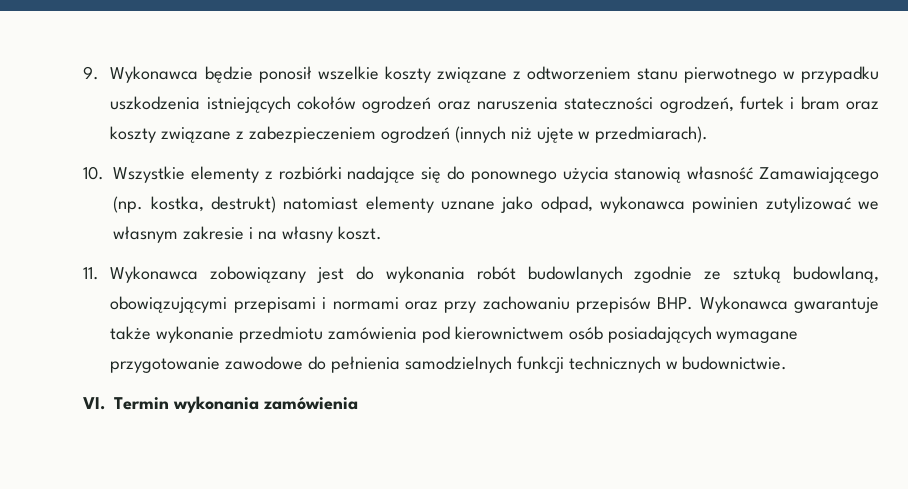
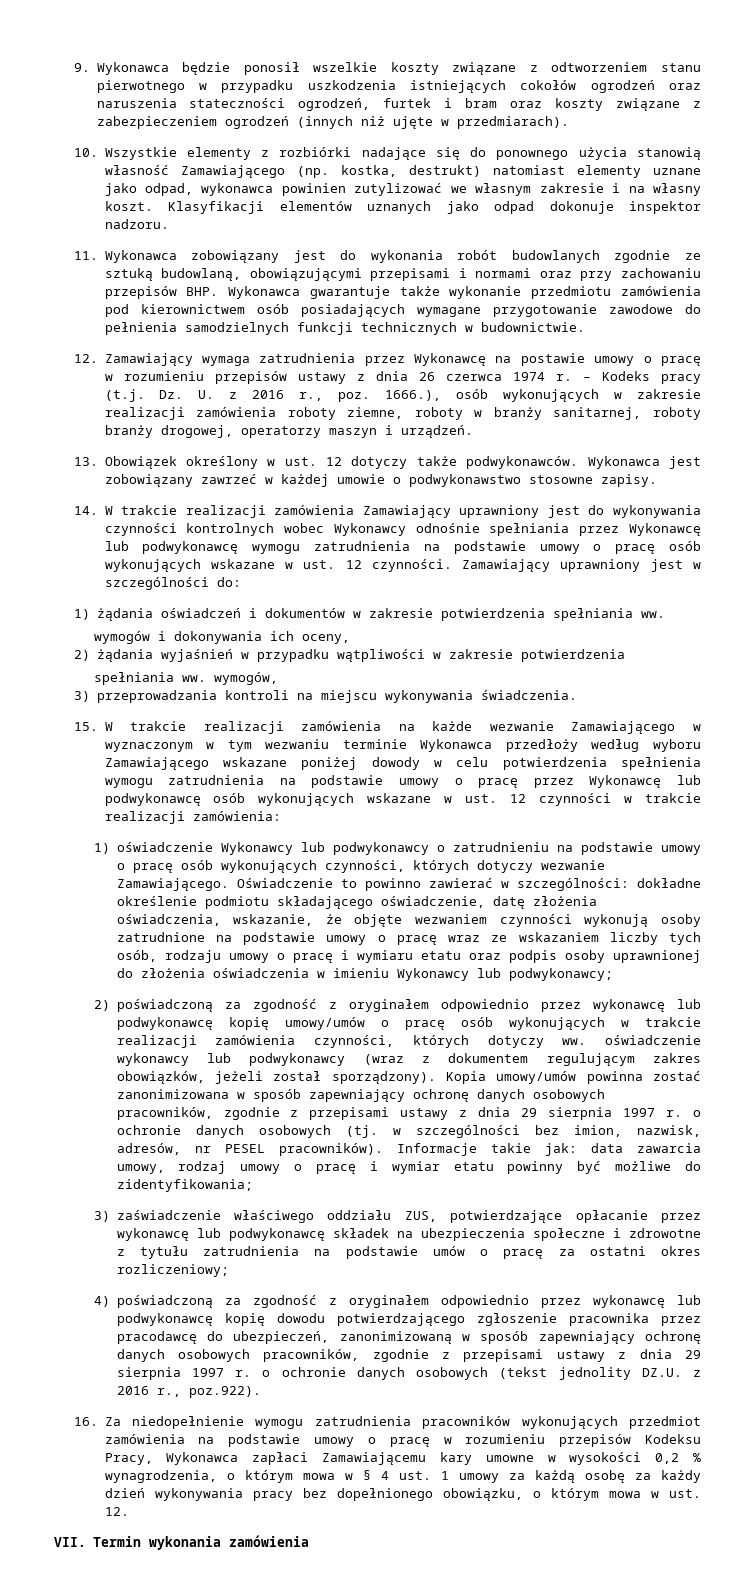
(382, 233) none -> [168,201,701,214] [104,219,169,229] Klasyfikacji elementów uznanych jako odpad dokonuje inspektor nadzoru.
[83,397,106,410] VI. -> [74,353,702,366] [104,371,701,384] [104,389,701,402] [104,407,701,420] [104,425,473,438] [74,456,702,469] [104,474,657,487] [74,505,701,518] [104,523,701,536] [104,541,702,554] [104,559,701,572] [104,577,241,590] [74,608,665,621] [94,631,351,644] [74,649,625,662] [94,672,279,685] [74,690,577,703] [74,721,701,734] [104,739,701,752] [104,757,702,770] [104,775,701,788] [104,793,701,806] [104,811,281,824] [94,842,702,855] [116,860,605,873] [116,878,701,891] [116,896,597,909] [116,914,701,927] [116,932,701,945] [116,950,701,963] [116,968,613,981] [94,999,702,1012] [116,1017,702,1030] [116,1035,701,1048] [116,1053,701,1066] [116,1071,701,1084] [116,1089,605,1102] [116,1107,701,1120] [116,1125,702,1138] [116,1143,702,1156] [116,1161,702,1174] [116,1179,253,1192] [94,1210,701,1223] [116,1228,702,1241] [116,1246,701,1259] [116,1264,229,1277] [94,1295,702,1308] [116,1313,701,1326] [116,1331,701,1344] [116,1349,701,1362] [116,1367,701,1380] [116,1386,261,1398] [74,1416,701,1429] [104,1434,702,1447] [104,1452,702,1465] [104,1470,701,1483] [104,1488,701,1501] [104,1507,129,1516] [54,1537,87,1547] 12. Zamawiający wymaga zatrudnienia przez Wykonawcę na postawie umowy o pracę w rozumieniu przepisów ustawy z dnia 26 czerwca 1974 r. – Kodeks pracy (t.j. Dz. U. z 2016 r., poz. 1666.), osób wykonujących w zakresie realizacji zamówienia roboty ziemne, roboty w branży sanitarnej, roboty branży drogowej, operatorzy maszyn i urządzeń. // 13. Obowiązek określony w ust. 12 dotyczy także podwykonawców. Wykonawca jest zobowiązany zawrzeć w każdej umowie o podwykonawstwo stosowne zapisy. // 14. W trakcie realizacji zamówienia Zamawiający uprawniony jest do wykonywania czynności kontrolnych wobec Wykonawcy odnośnie spełniania przez Wykonawcę lub podwykonawcę wymogu zatrudnienia na podstawie umowy o pracę osób wykonujących wskazane w ust. 12 czynności. Zamawiający uprawniony jest w szczególności do: // 1) żądania oświadczeń i dokumentów w zakresie potwierdzenia spełniania ww. // wymogów i dokonywania ich oceny, // 2) żądania wyjaśnień w przypadku wątpliwości w zakresie potwierdzenia // spełniania ww. wymogów, // 3) przeprowadzania kontroli na miejscu wykonywania świadczenia. // 15. W trakcie realizacji zamówienia na każde wezwanie Zamawiającego w wyznaczonym w tym wezwaniu terminie Wykonawca przedłoży według wyboru Zamawiającego wskazane poniżej dowody w celu potwierdzenia spełnienia wymogu zatrudnienia na podstawie umowy o pracę przez Wykonawcę lub podwykonawcę osób wykonujących wskazane w ust. 12 czynności w trakcie realizacji zamówienia: // 1) oświadczenie Wykonawcy lub podwykonawcy o zatrudnieniu na podstawie umowy o pracę osób wykonujących czynności, których dotyczy wezwanie Zamawiającego. Oświadczenie to powinno zawierać w szczególności: dokładne określenie podmiotu składającego oświadczenie, datę złożenia oświadczenia, wskazanie, że objęte wezwaniem czynności wykonują osoby zatrudnione na podstawie umowy o pracę wraz ze wskazaniem liczby tych osób, rodzaju umowy o pracę i wymiaru etatu oraz podpis osoby uprawnionej do złożenia oświadczenia w imieniu Wykonawcy lub podwykonawcy; // 2) poświadczoną za zgodność z oryginałem odpowiednio przez wykonawcę lub podwykonawcę kopię umowy/umów o pracę osób wykonujących w trakcie realizacji zamówienia czynności, których dotyczy ww. oświadczenie wykonawcy lub podwykonawcy (wraz z dokumentem regulującym zakres obowiązków, jeżeli został sporządzony). Kopia umowy/umów powinna zostać zanonimizowana w sposób zapewniający ochronę danych osobowych pracowników, zgodnie z przepisami ustawy z dnia 29 sierpnia 1997 r. o ochronie danych osobowych (tj. w szczególności bez imion, nazwisk, adresów, nr PESEL pracowników). Informacje takie jak: data zawarcia umowy, rodzaj umowy o pracę i wymiar etatu powinny być możliwe do zidentyfikowania; // 3) zaświadczenie właściwego oddziału ZUS, potwierdzające opłacanie przez wykonawcę lub podwykonawcę składek na ubezpieczenia społeczne i zdrowotne z tytułu zatrudnienia na podstawie umów o pracę za ostatni okres rozliczeniowy; // 4) poświadczoną za zgodność z oryginałem odpowiednio przez wykonawcę lub podwykonawcę kopię dowodu potwierdzającego zgłoszenie pracownika przez pracodawcę do ubezpieczeń, zanonimizowaną w sposób zapewniający ochronę danych osobowych pracowników, zgodnie z przepisami ustawy z dnia 29 sierpnia 1997 r. o ochronie danych osobowych (tekst jednolity DZ.U. z 2016 r., poz.922). // 16. Za niedopełnienie wymogu zatrudnienia pracowników wykonujących przedmiot zamówienia na podstawie umowy o pracę w rozumieniu przepisów Kodeksu Pracy, Wykonawca zapłaci Zamawiającemu kary umowne w wysokości 0,2 % wynagrodzenia, o którym mowa w § 4 ust. 1 umowy za każdą osobę za każdy dzień wykonywania pracy bez dopełnionego obowiązku, o którym mowa w ust. 12. // VII.

